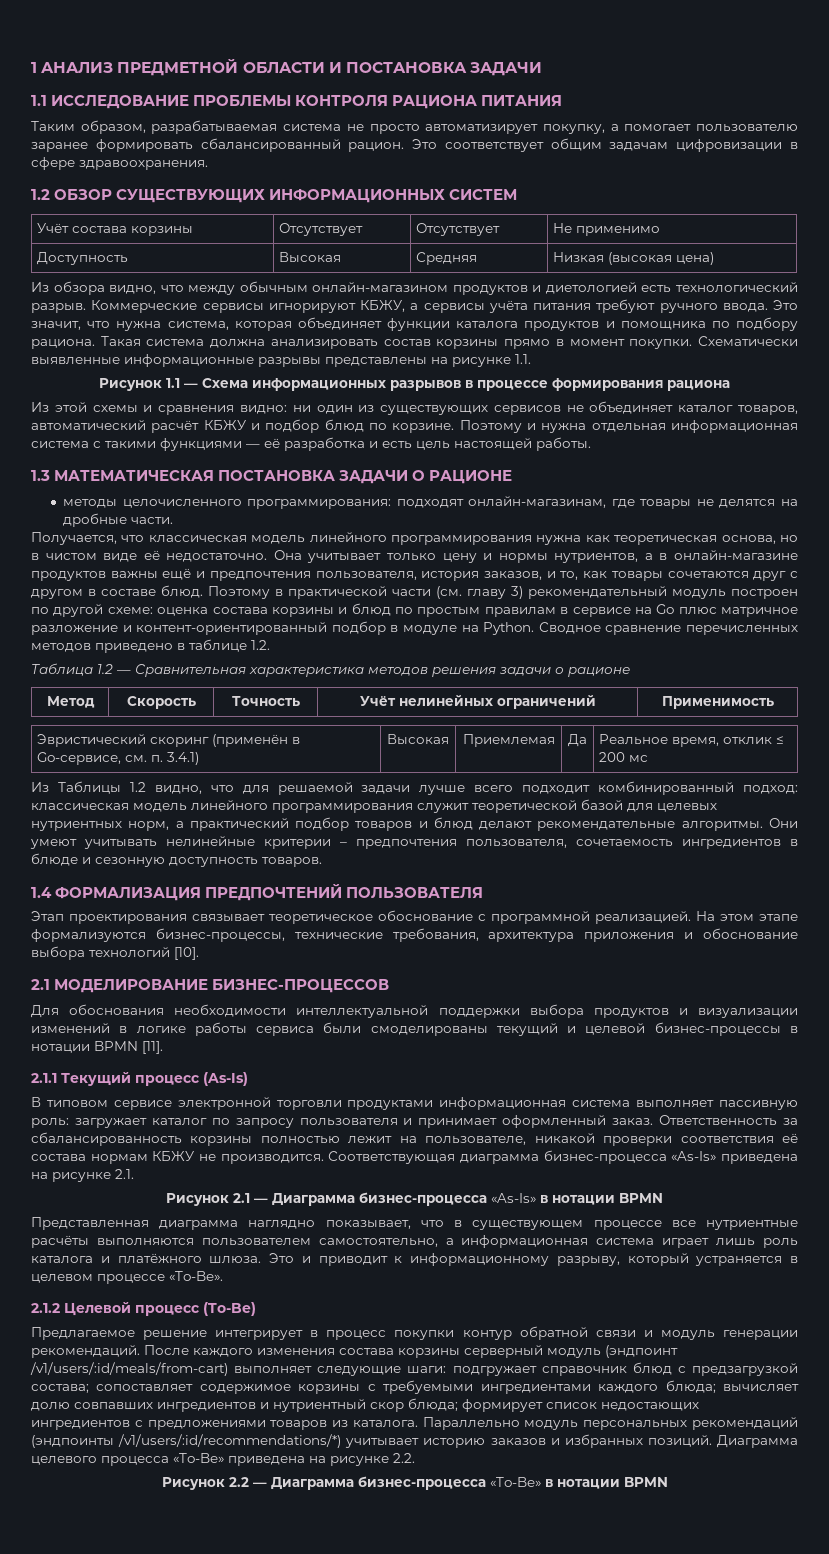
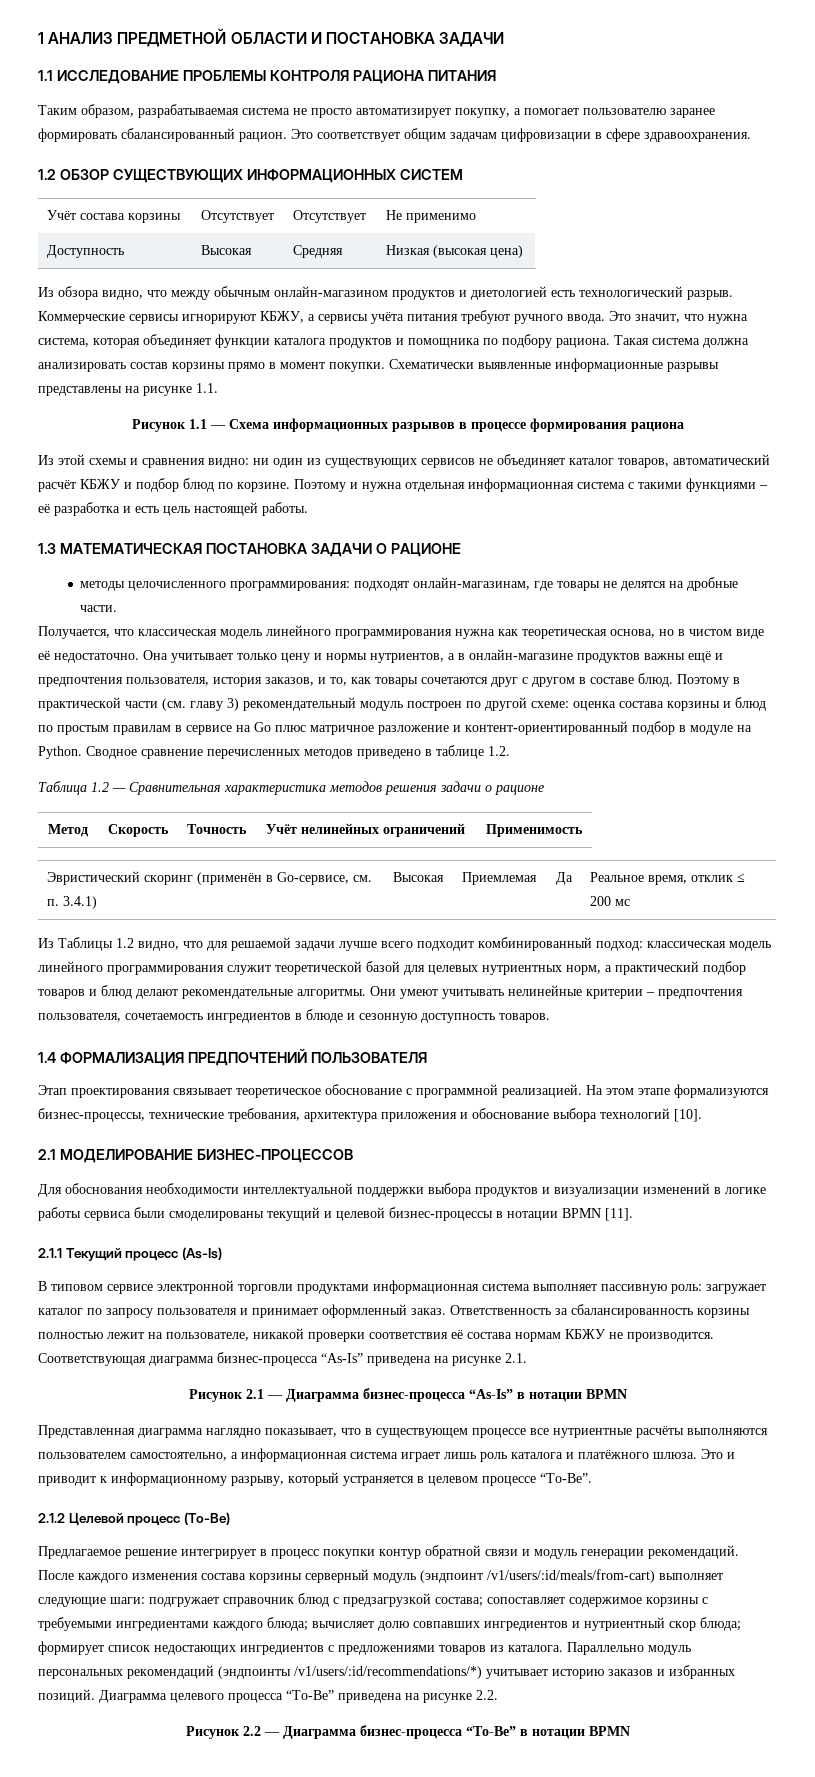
[246,444,260,448] — -> [759,485,768,489] –
[671,1151,717,1161] «As-Is» -> [321,1353,363,1363] “As-Is”
[491,1193,536,1203] «As-Is» -> [468,1389,513,1399] “As-Is”
[169,1271,223,1281] «To-Be». -> [540,1473,592,1483] “To-Be”.
[173,1453,224,1463] «To-Be» -> [286,1690,334,1700] “To-Be”
[489,1477,541,1487] «To-Be» -> [465,1726,516,1736] “To-Be”

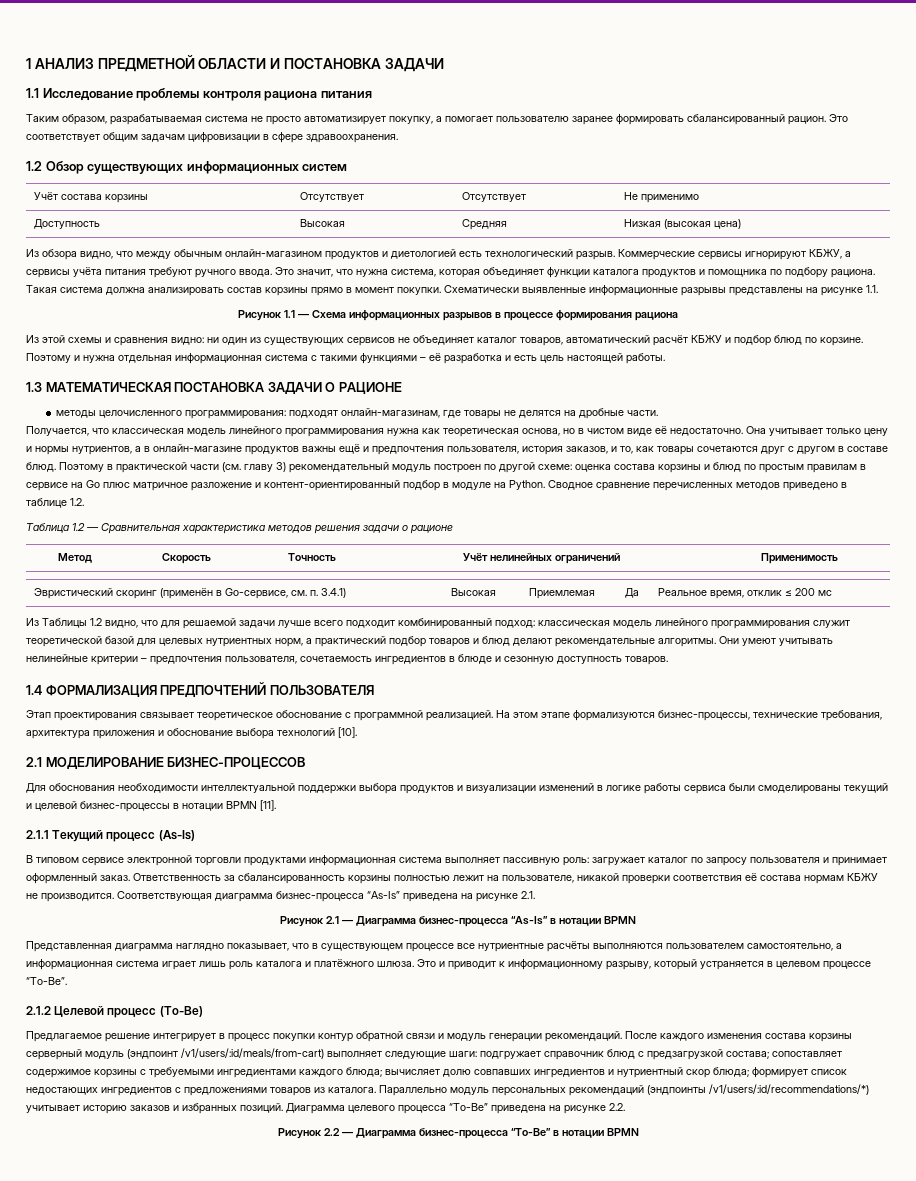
[56,70,496,84] ИССЛЕДОВАНИЕ ПРОБЛЕМЫ КОНТРОЛЯ РАЦИОНА ПИТАНИЯ -> [42,88,372,101] Исследование проблемы контроля рациона питания
[59,169,463,183] ОБЗОР СУЩЕСТВУЮЩИХ ИНФОРМАЦИОННЫХ СИСТЕМ -> [45,161,348,174] Обзор существующих информационных систем

